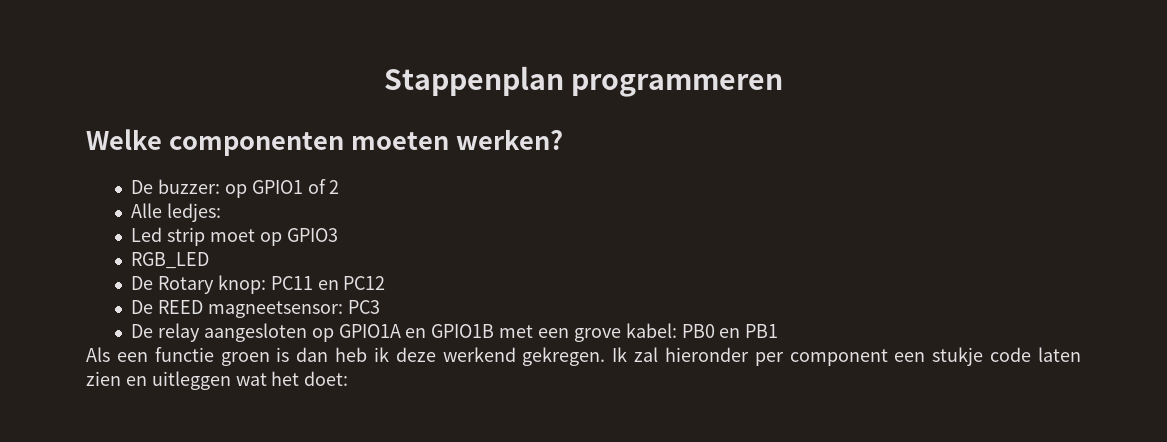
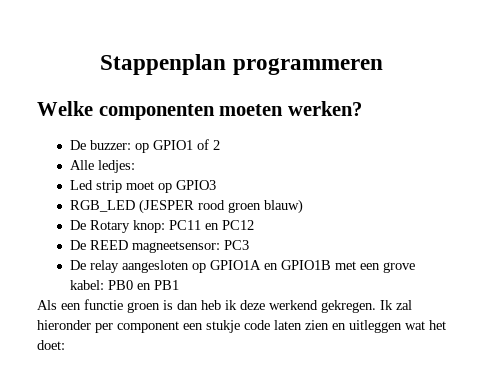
(210, 260) none -> [139,199,304,214] (JESPER rood groen blauw)

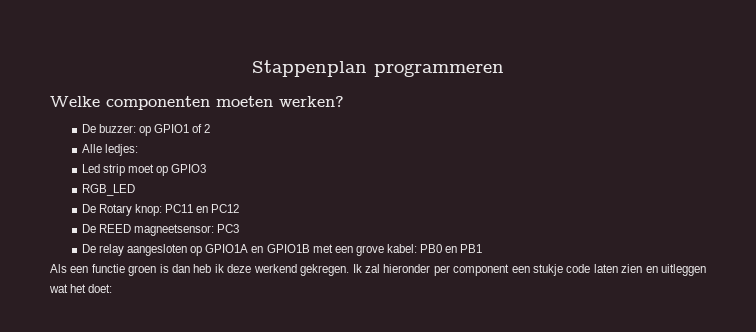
[139,199,304,214] (JESPER rood groen blauw) -> (135, 190) none

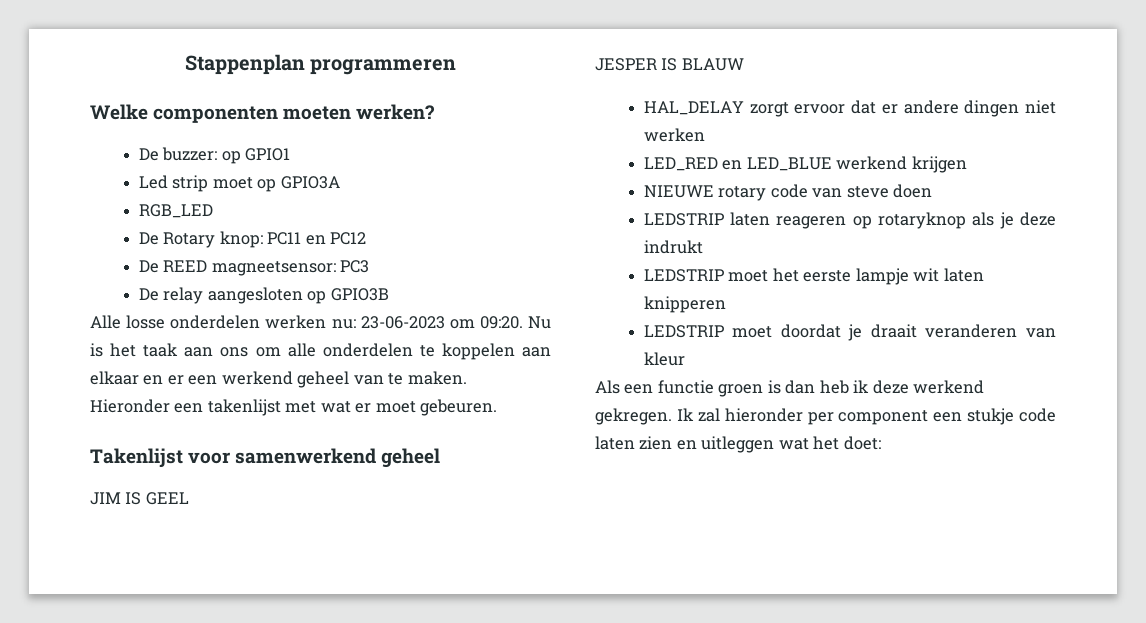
[192,124,211,133] [81,144,138,156] of 2 // Alle ledjes: -> (291, 154) none
[171,164,207,173] GPIO3 -> [280,176,340,189] GPIO3A
[205,244,483,256] GPIO1A en GPIO1B met een grove kabel: PB0 en PB1 -> [330,288,389,301] [90,315,551,329] [90,343,552,360] [90,371,467,388] [90,399,498,416] [90,448,441,468] [90,492,189,505] [595,58,744,71] [643,100,1056,117] [643,128,705,142] [643,156,967,173] [643,184,933,201] [643,212,1056,229] [643,240,703,254] [643,268,984,285] [643,296,726,313] [643,324,1056,341] [643,352,685,366] GPIO3B // Alle losse onderdelen werken nu: 23-06-2023 om 09:20. Nu is het taak aan ons om alle onderdelen te koppelen aan elkaar en er een werkend geheel van te maken. Hieronder een takenlijst met wat er moet gebeuren. // Takenlijst voor samenwerkend geheel // JIM IS GEEL // JESPER IS BLAUW // HAL_DELAY zorgt ervoor dat er andere dingen niet werken // LED_RED en LED_BLUE werkend krijgen // NIEUWE rotary code van steve doen // LEDSTRIP laten reageren op rotaryknop als je deze indrukt // LEDSTRIP moet het eerste lampje wit laten knipperen // LEDSTRIP moet doordat je draait veranderen van kleur

